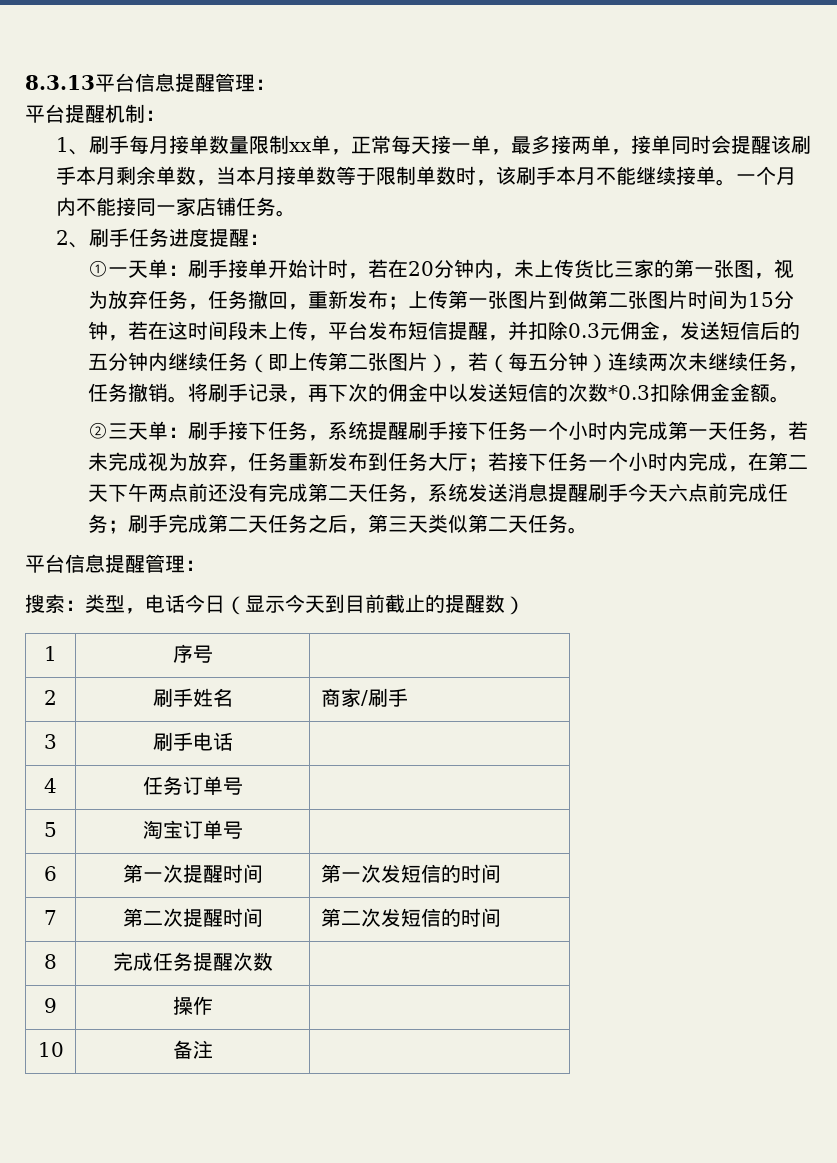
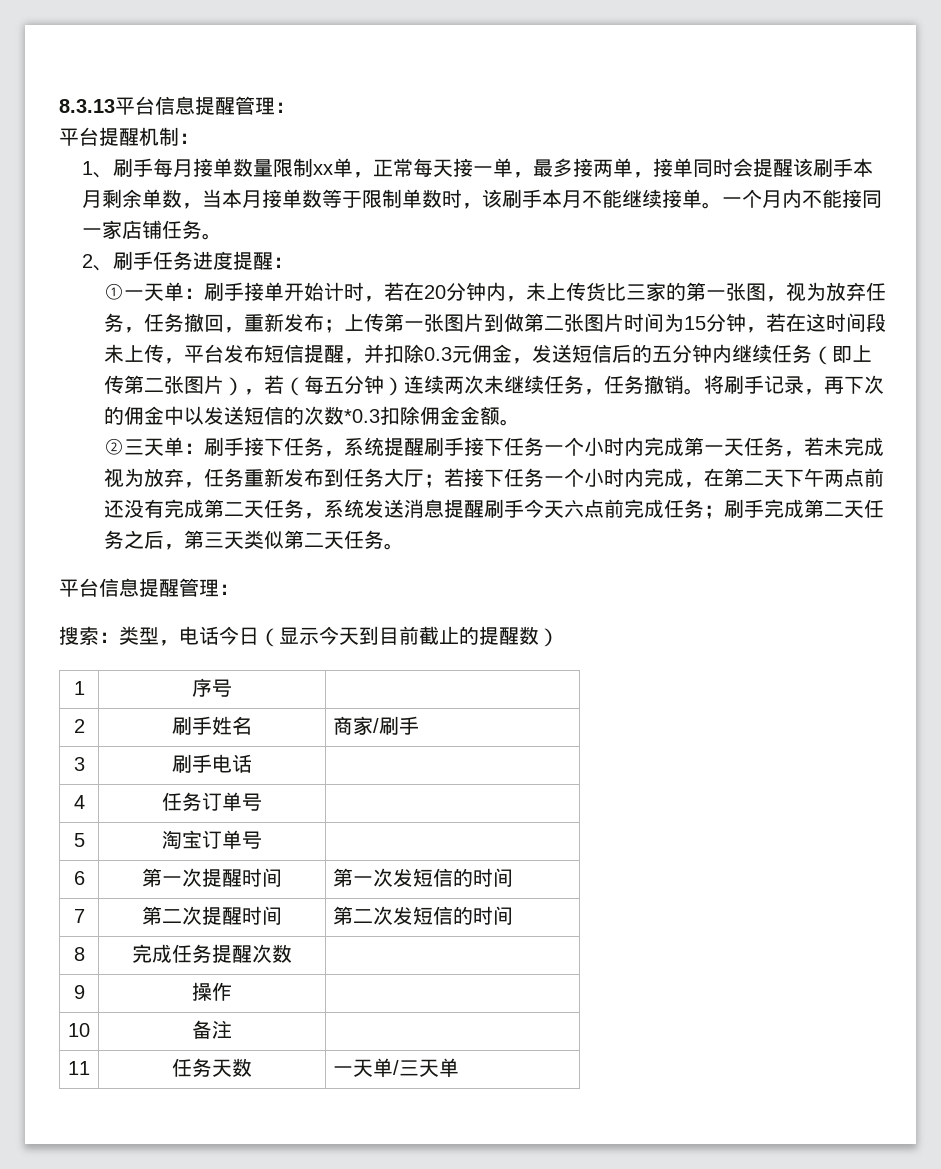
(213, 1049) none -> [68,1061,90,1075] [172,1058,252,1077] [333,1058,460,1077] // 11 | 任务天数 | 一天单/三天单

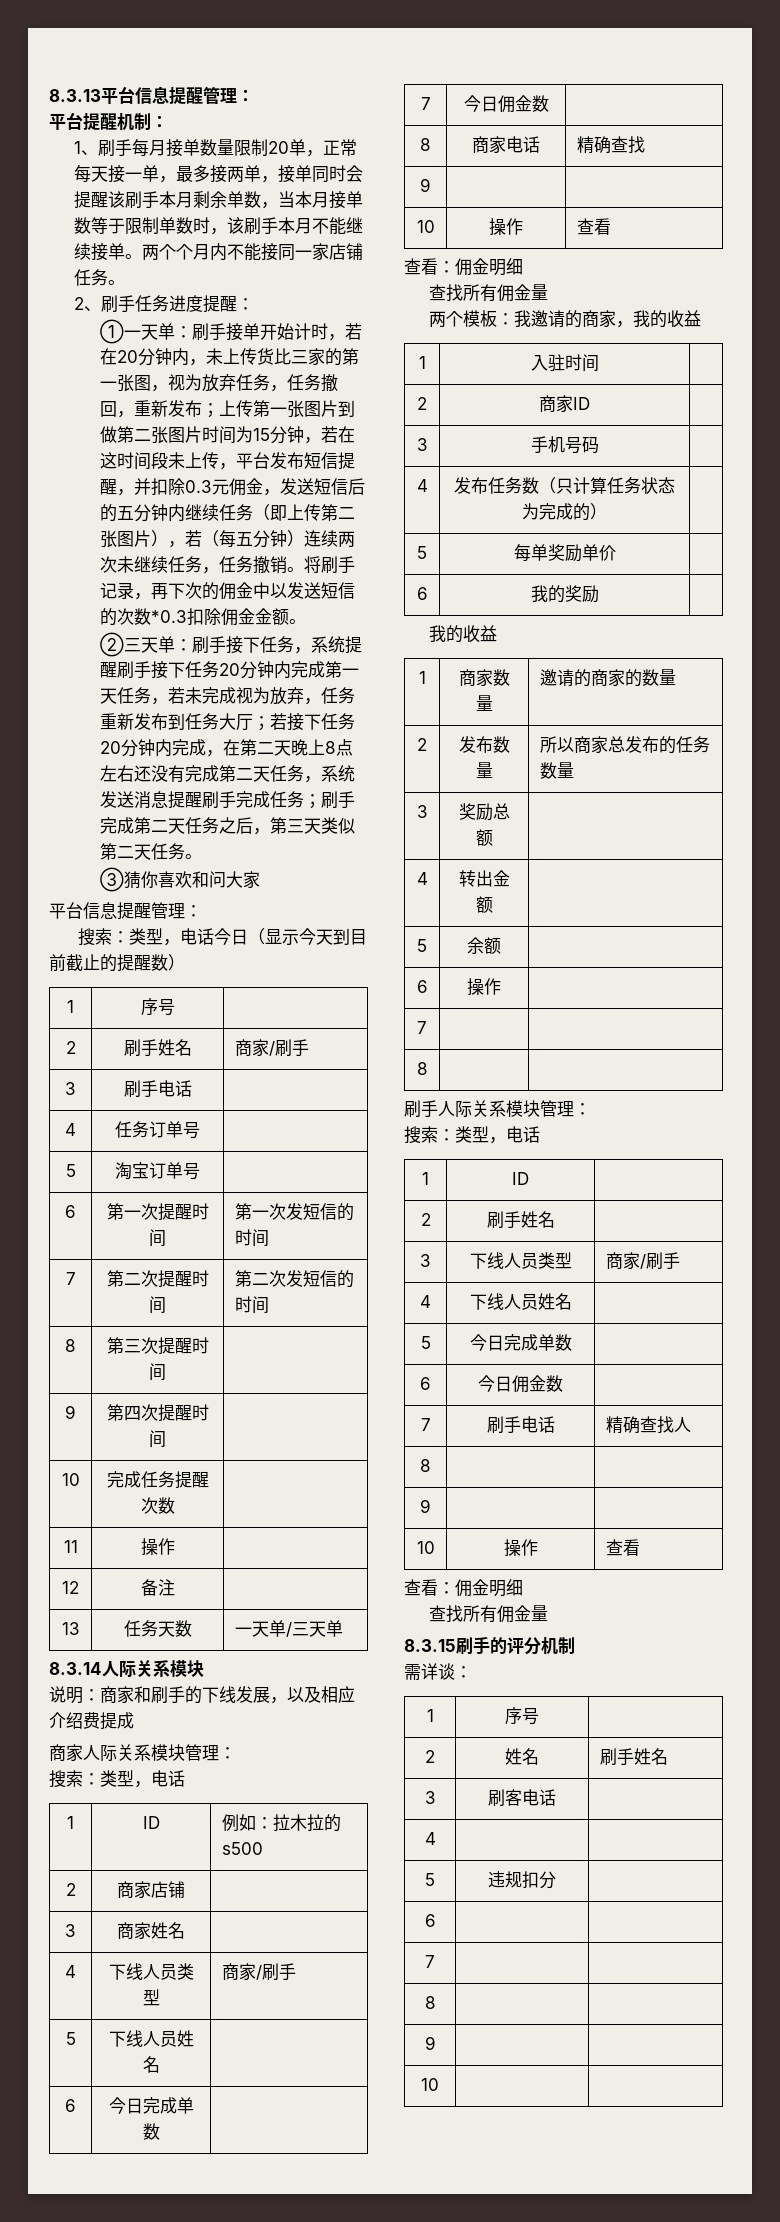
[312,164,333,175] xx -> [268,141,290,154] 20
[721,197,742,206] 一 -> [142,244,177,260] 两个
[544,437,625,456] 一个小时 -> [218,661,274,679] 20分钟
[544,468,625,487] 一个小时 -> [99,739,155,757] 20分钟
[784,468,885,487] 下午两点前 -> [290,739,353,756] [99,765,134,782] 晚上8点左右
[524,499,625,518] 今天六点前 -> (236, 800) none
(405, 546) none -> [99,867,260,892] // ③猜你喜欢和问大家
(85, 954) none -> [106,1337,209,1355] [149,1363,166,1381] [65,1405,76,1419] [106,1404,209,1422] [149,1430,166,1448] [61,1473,80,1486] | 第三次提醒时间 | // 9 | 第四次提醒时间 | // 10
[73,985,85,999] [192,982,232,1001] [68,1023,90,1037] 9 | 操作 | // 10 -> [63,1540,78,1553] [140,1538,175,1556] [62,1581,79,1594] 11 | 操作 | // 12
[68,1061,90,1075] 11 -> [61,1622,80,1635] 13
(460, 1067) none -> [49,1660,204,1677] [49,1686,355,1704] [49,1712,134,1730] [49,1744,236,1762] [49,1770,185,1788] [67,1816,74,1829] [142,1816,160,1829] [221,1814,341,1832] [221,1842,263,1855] [65,1883,76,1896] [117,1881,185,1899] [65,1924,76,1937] [117,1922,185,1940] [65,1965,76,1978] [108,1963,194,1980] [142,1989,160,2006] [221,1963,296,1981] [65,2032,76,2045] [108,2030,194,2047] [142,2056,160,2073] [65,2099,76,2112] [108,2097,194,2114] [142,2123,160,2140] [420,97,431,110] [463,95,549,113] [420,138,431,151] [472,136,540,154] [576,136,645,154] [420,178,431,192] [416,220,435,233] [489,218,523,236] [576,218,611,235] [404,258,523,276] [429,284,549,302] [429,310,702,328] [418,356,426,369] [530,354,599,372] [417,397,427,410] [539,395,590,413] [416,438,428,451] [530,436,599,454] [416,479,428,492] [454,477,675,494] [522,503,607,521] [417,546,427,559] [513,544,616,562] [416,587,428,600] [530,585,599,603] [429,625,498,643] [418,671,426,684] [458,669,510,687] [475,695,493,711] [539,669,676,687] [417,738,427,751] [458,736,510,753] [475,762,493,778] [539,736,710,754] [539,762,574,779] [416,805,428,818] [458,803,510,821] [475,829,493,846] [416,872,428,885] [458,870,510,887] [475,896,493,913] [417,939,427,952] [467,937,501,955] [416,980,428,993] [467,978,501,996] [417,1021,427,1034] [416,1062,428,1075] [404,1100,591,1118] [404,1126,540,1144] [422,1172,429,1185] [512,1172,529,1185] [420,1213,431,1226] [486,1211,555,1229] [420,1254,431,1267] [469,1252,572,1269] [605,1252,680,1270] [420,1295,431,1308] [469,1293,572,1310] [420,1336,431,1349] [469,1334,572,1351] [420,1377,431,1390] [478,1375,563,1393] [420,1418,431,1431] [486,1416,555,1434] [605,1416,691,1434] [420,1459,431,1472] [420,1499,431,1513] [416,1541,435,1554] [503,1539,538,1557] [605,1539,640,1556] [404,1579,523,1597] [429,1605,549,1623] [404,1636,575,1655] [404,1663,472,1680] [426,1709,434,1722] [505,1707,539,1725] [425,1750,435,1763] [505,1748,539,1765] [599,1748,668,1766] [424,1791,436,1804] [488,1789,556,1806] [424,1832,436,1845] [425,1873,435,1886] [488,1871,556,1889] [424,1914,436,1927] [425,1955,435,1968] [424,1996,436,2009] [424,2036,436,2050] [421,2078,439,2091] // 8.3.14人际关系模块 // 说明：商家和刷手的下线发展，以及相应介绍费提成 // 商家人际关系模块管理： // 搜索：类型，电话 // 1 | ID | 例如：拉木拉的s500 // 2 | 商家店铺 | // 3 | 商家姓名 | // 4 | 下线人员类型 | 商家/刷手 // 5 | 下线人员姓名 | // 6 | 今日完成单数 | // 7 | 今日佣金数 | // 8 | 商家电话 | 精确查找 // 9 | | // 10 | 操作 | 查看 // 查看：佣金明细 // 查找所有佣金量 // 两个模板：我邀请的商家，我的收益 // 1 | 入驻时间 | // 2 | 商家ID | // 3 | 手机号码 | // 4 | 发布任务数（只计算任务状态为完成的） | // 5 | 每单奖励单价 | // 6 | 我的奖励 | // 我的收益 // 1 | 商家数量 | 邀请的商家的数量 // 2 | 发布数量 | 所以商家总发布的任务数量 // 3 | 奖励总额 | // 4 | 转出金额 | // 5 | 余额 | // 6 | 操作 | // 7 | | // 8 | | // 刷手人际关系模块管理： // 搜索：类型，电话 // 1 | ID | // 2 | 刷手姓名 | // 3 | 下线人员类型 | 商家/刷手 // 4 | 下线人员姓名 | // 5 | 今日完成单数 | // 6 | 今日佣金数 | // 7 | 刷手电话 | 精确查找人 // 8 | | // 9 | | // 10 | 操作 | 查看 // 查看：佣金明细 // 查找所有佣金量 // 8.3.15刷手的评分机制 // 需详谈： // 1 | 序号 | // 2 | 姓名 | 刷手姓名 // 3 | 刷客电话 | // 4 | | // 5 | 违规扣分 | // 6 | | // 7 | | // 8 | | // 9 | | // 10 | |

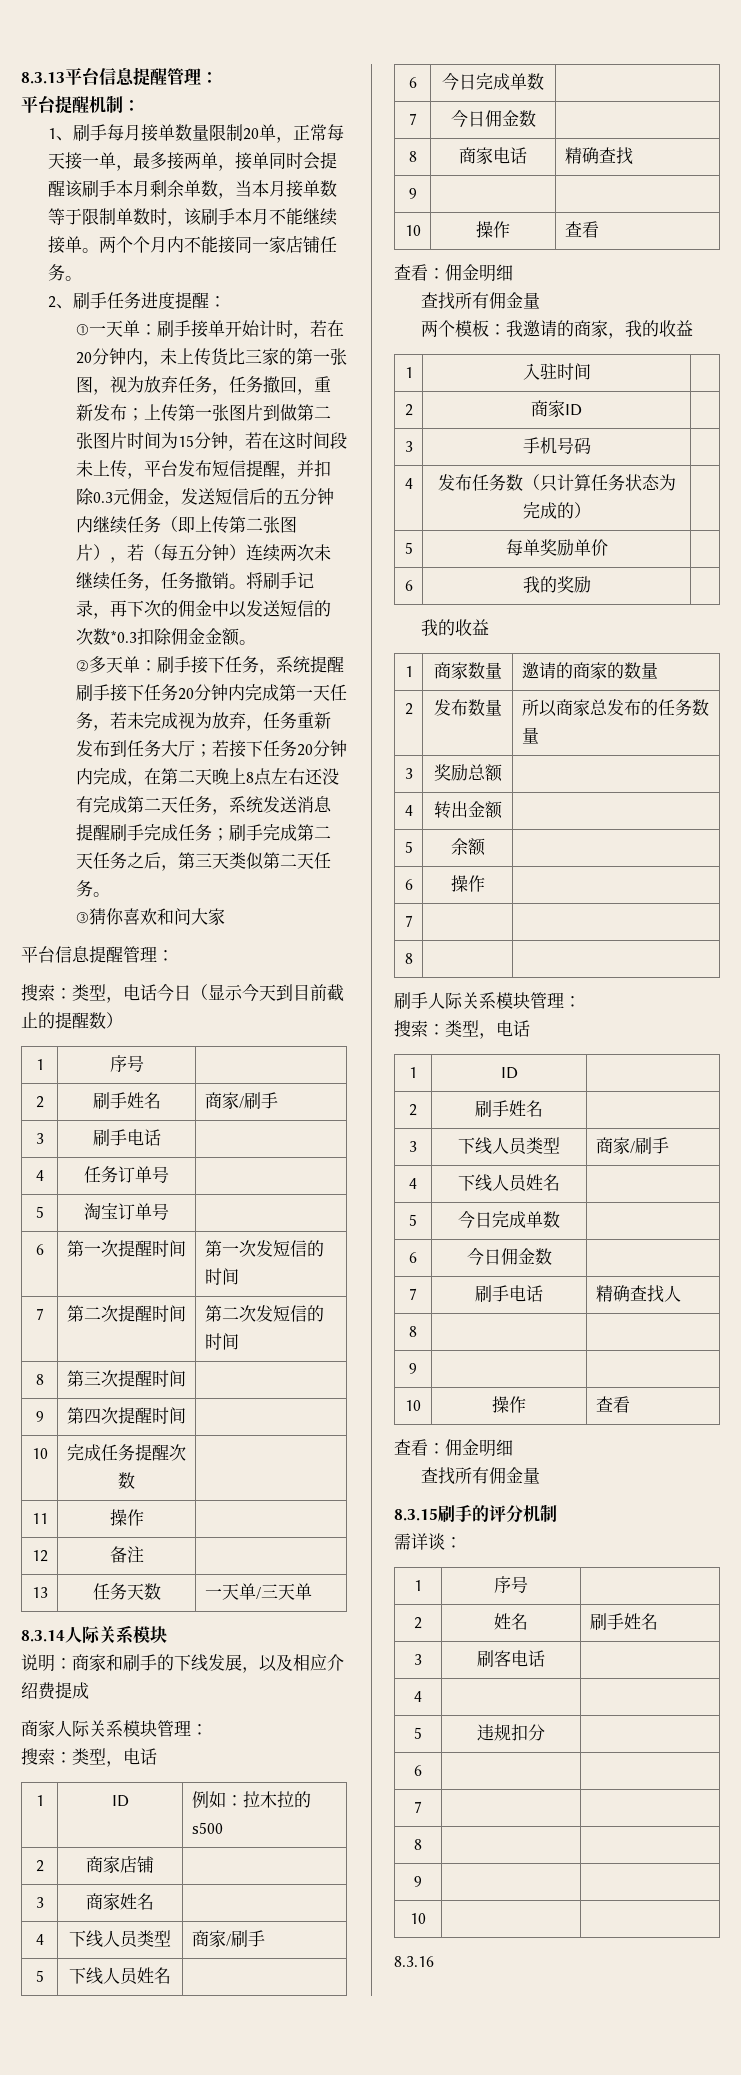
[123,638,141,652] 三 -> [88,656,106,673] 多
(439, 2084) none -> [394,1956,434,1967] // 8.3.16

